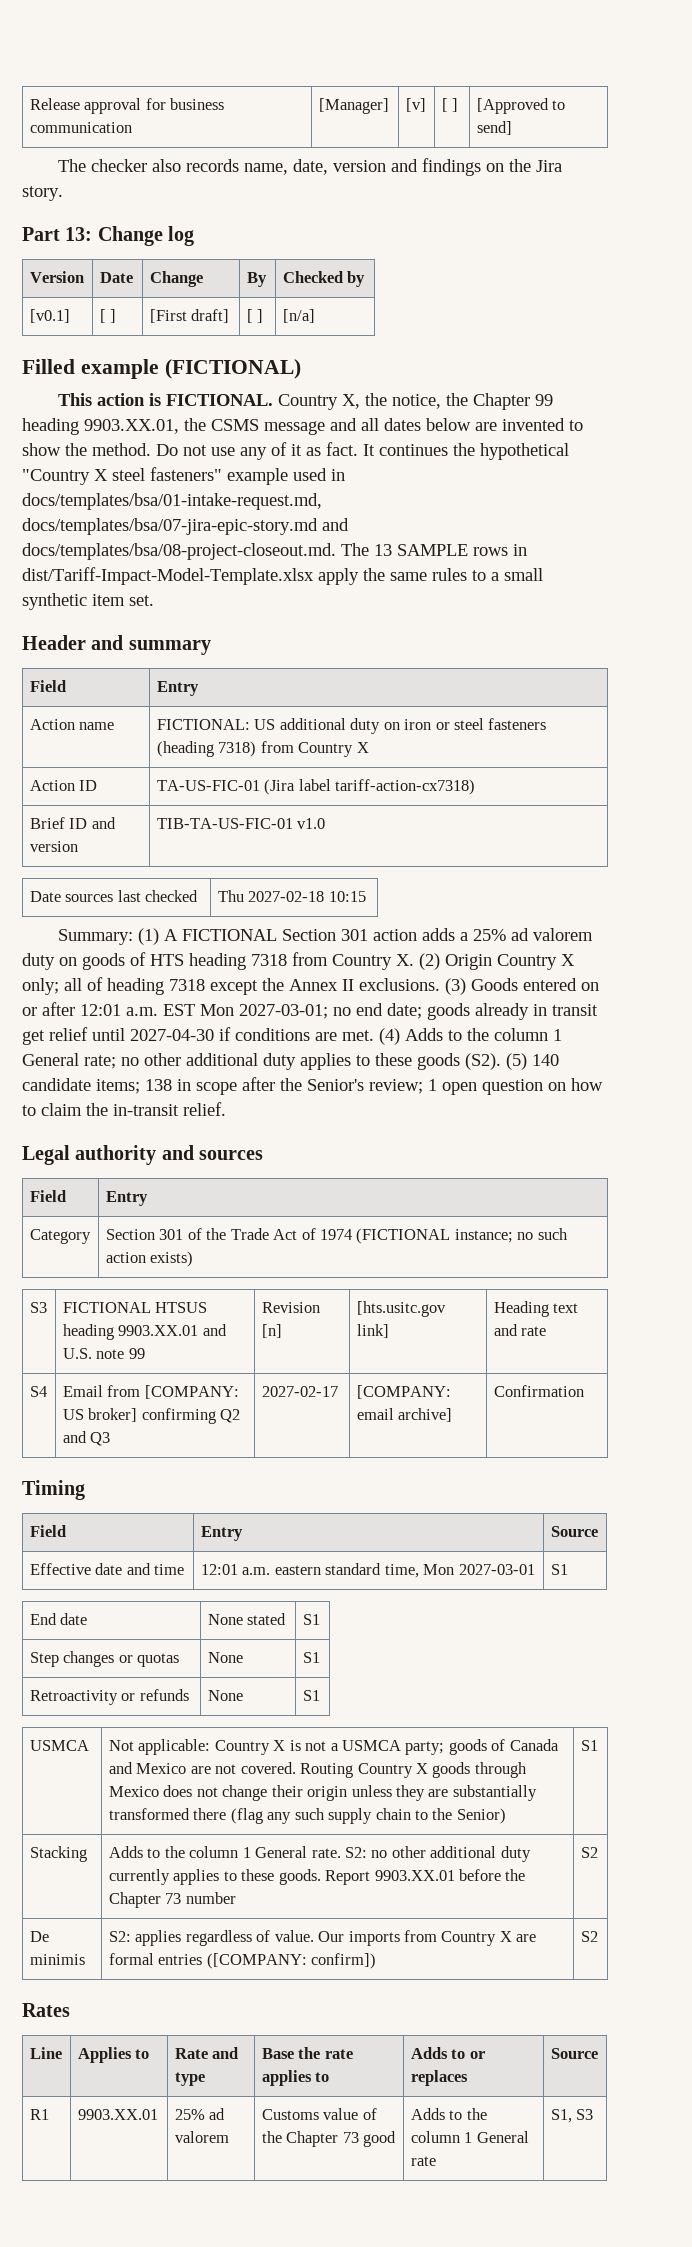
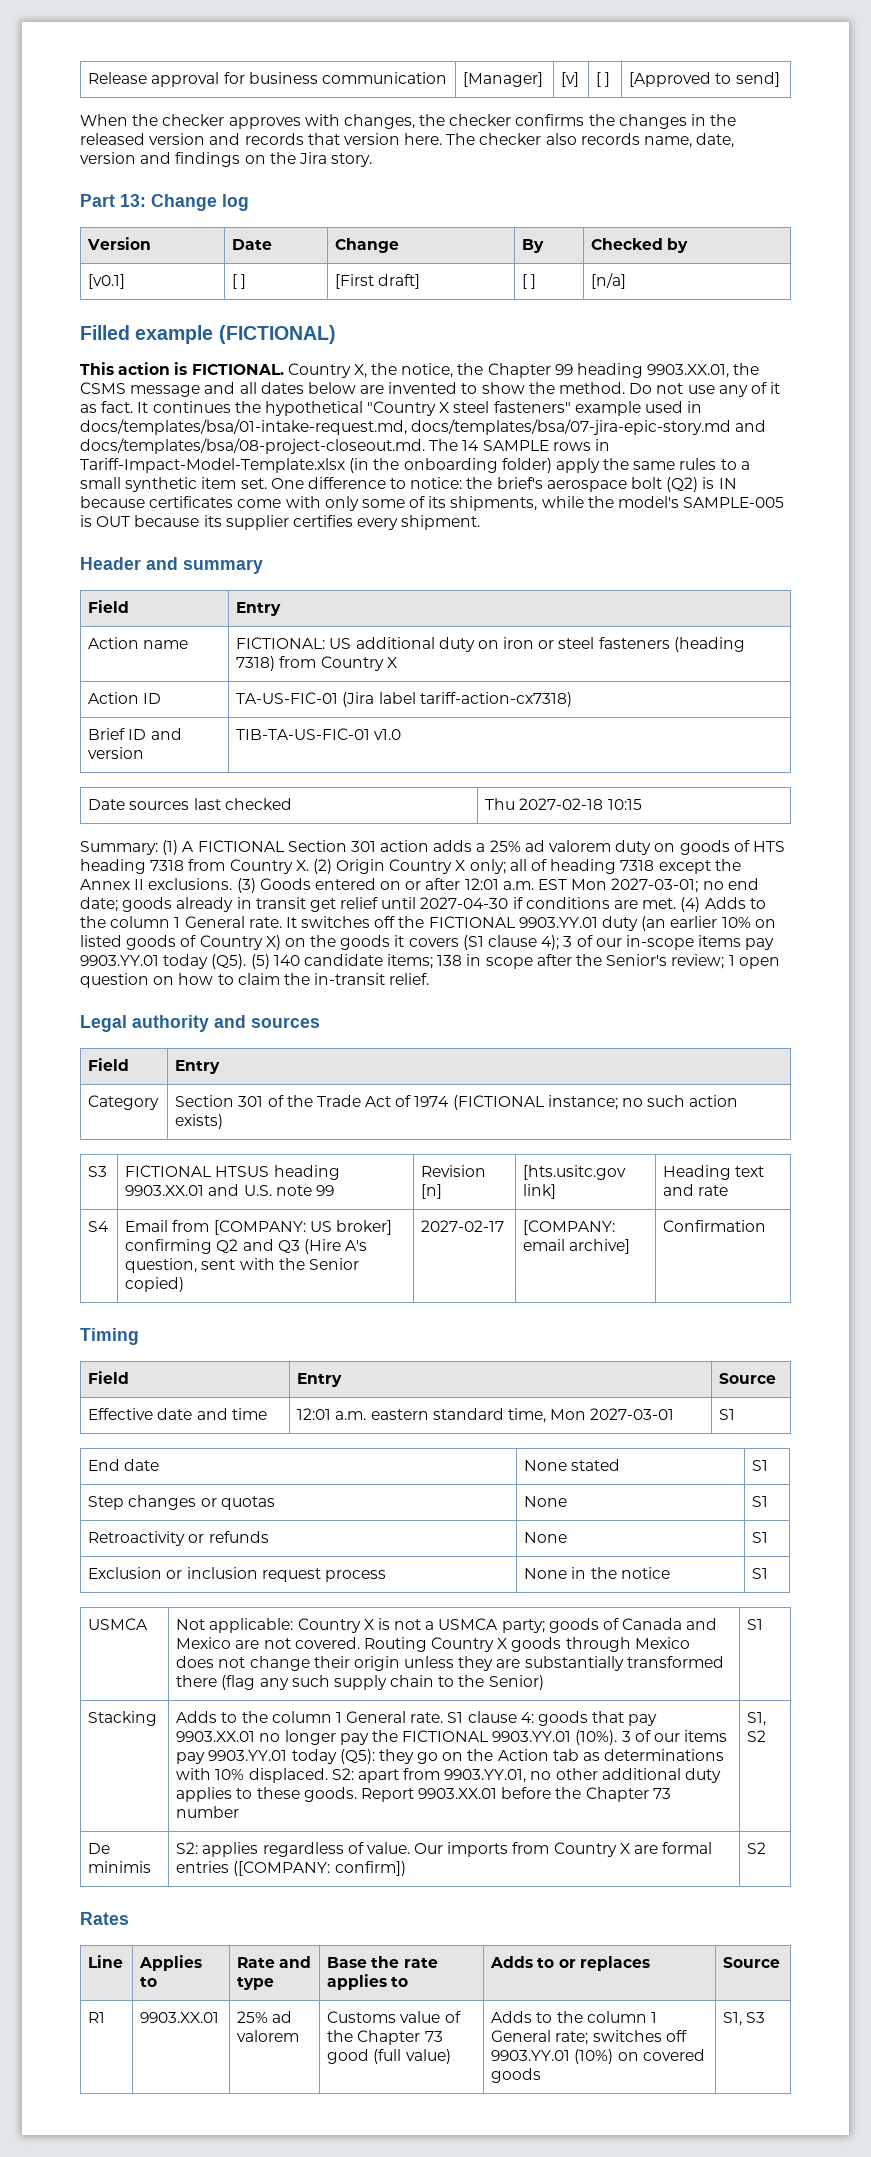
(512, 128) none -> [80,114,737,129] [80,133,443,145] When the checker approves with changes, the checker confirms the changes in the released version and records that version here.
[374,544,392,556] 13 -> [462,440,480,451] 14
[22,567,314,585] dist/Tariff-Impact-Model-Template.xlsx -> [80,458,552,473] Tariff-Impact-Model-Template.xlsx (in the onboarding folder)
(154, 600) none -> [270,477,737,492] [80,496,785,511] [80,515,481,530] One difference to notice: the brief's aerospace bolt (Q2) is IN because certificates come with only some of its shipments, while the model's SAMPLE-005 is OUT because its supplier certifies every shipment.
[84,1053,501,1070] rate; no other additional duty applies to these goods (S2). -> [248,916,776,931] [80,935,775,950] [80,954,247,969] rate. It switches off the FICTIONAL 9903.YY.01 duty (an earlier 10% on listed goods of Country X) on the goods it covers (S1 clause 4); 3 of our in-scope items pay 9903.YY.01 today (Q5).
(111, 1439) none -> [303,1239,368,1254] [125,1258,359,1273] [125,1277,185,1292] (Hire A's question, sent with the Senior copied)
(320, 1695) none -> [88,1567,386,1582] [524,1567,670,1579] [752,1568,769,1579] // Exclusion or inclusion request process | None in the notice | S1
[345,1846,531,1862] [108,1869,170,1885] S2: no other additional duty currently -> [447,1711,658,1726] [176,1730,728,1745] [176,1749,725,1764] [176,1768,722,1783] S1 clause 4: goods that pay 9903.XX.01 no longer pay the FICTIONAL 9903.YY.01 (10%). 3 of our items pay 9903.YY.01 today (Q5): they go on the Action tab as determinations with 10% displaced. S2: apart from 9903.YY.01, no other additional duty
(236, 1898) none -> [747,1712,767,1726] S1,
[410,2108,487,2120] [410,2131,529,2143] [410,2156,436,2166] | Adds to the column 1 General rate -> [373,2049,451,2064] [491,2011,657,2023] [491,2030,687,2045] [491,2049,705,2064] [491,2068,542,2083] (full value) | Adds to the column 1 General rate; switches off 9903.YY.01 (10%) on covered goods

